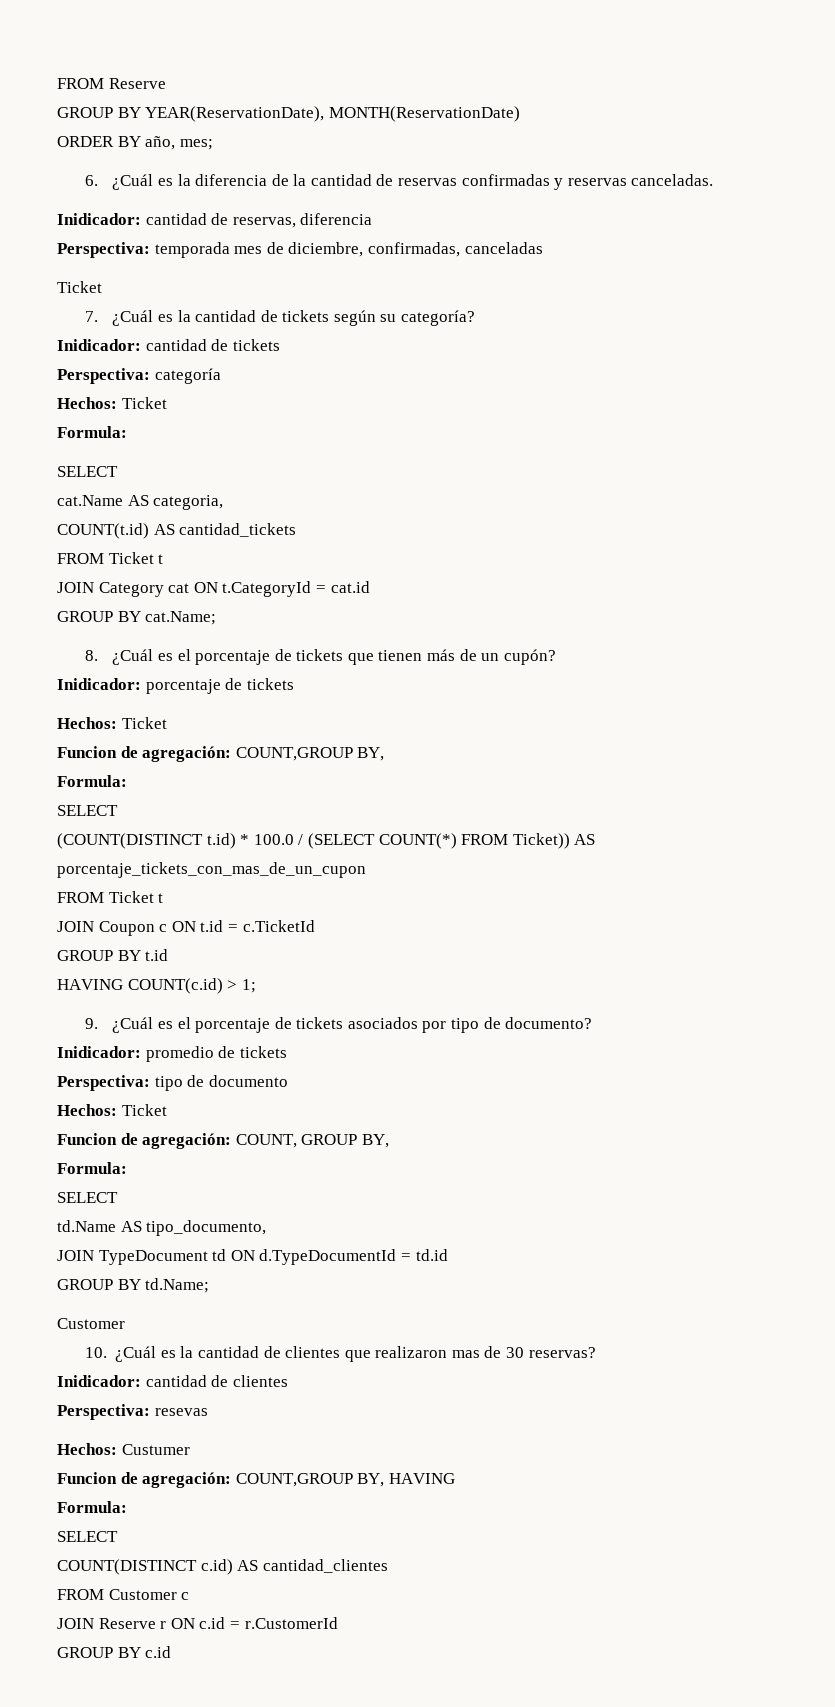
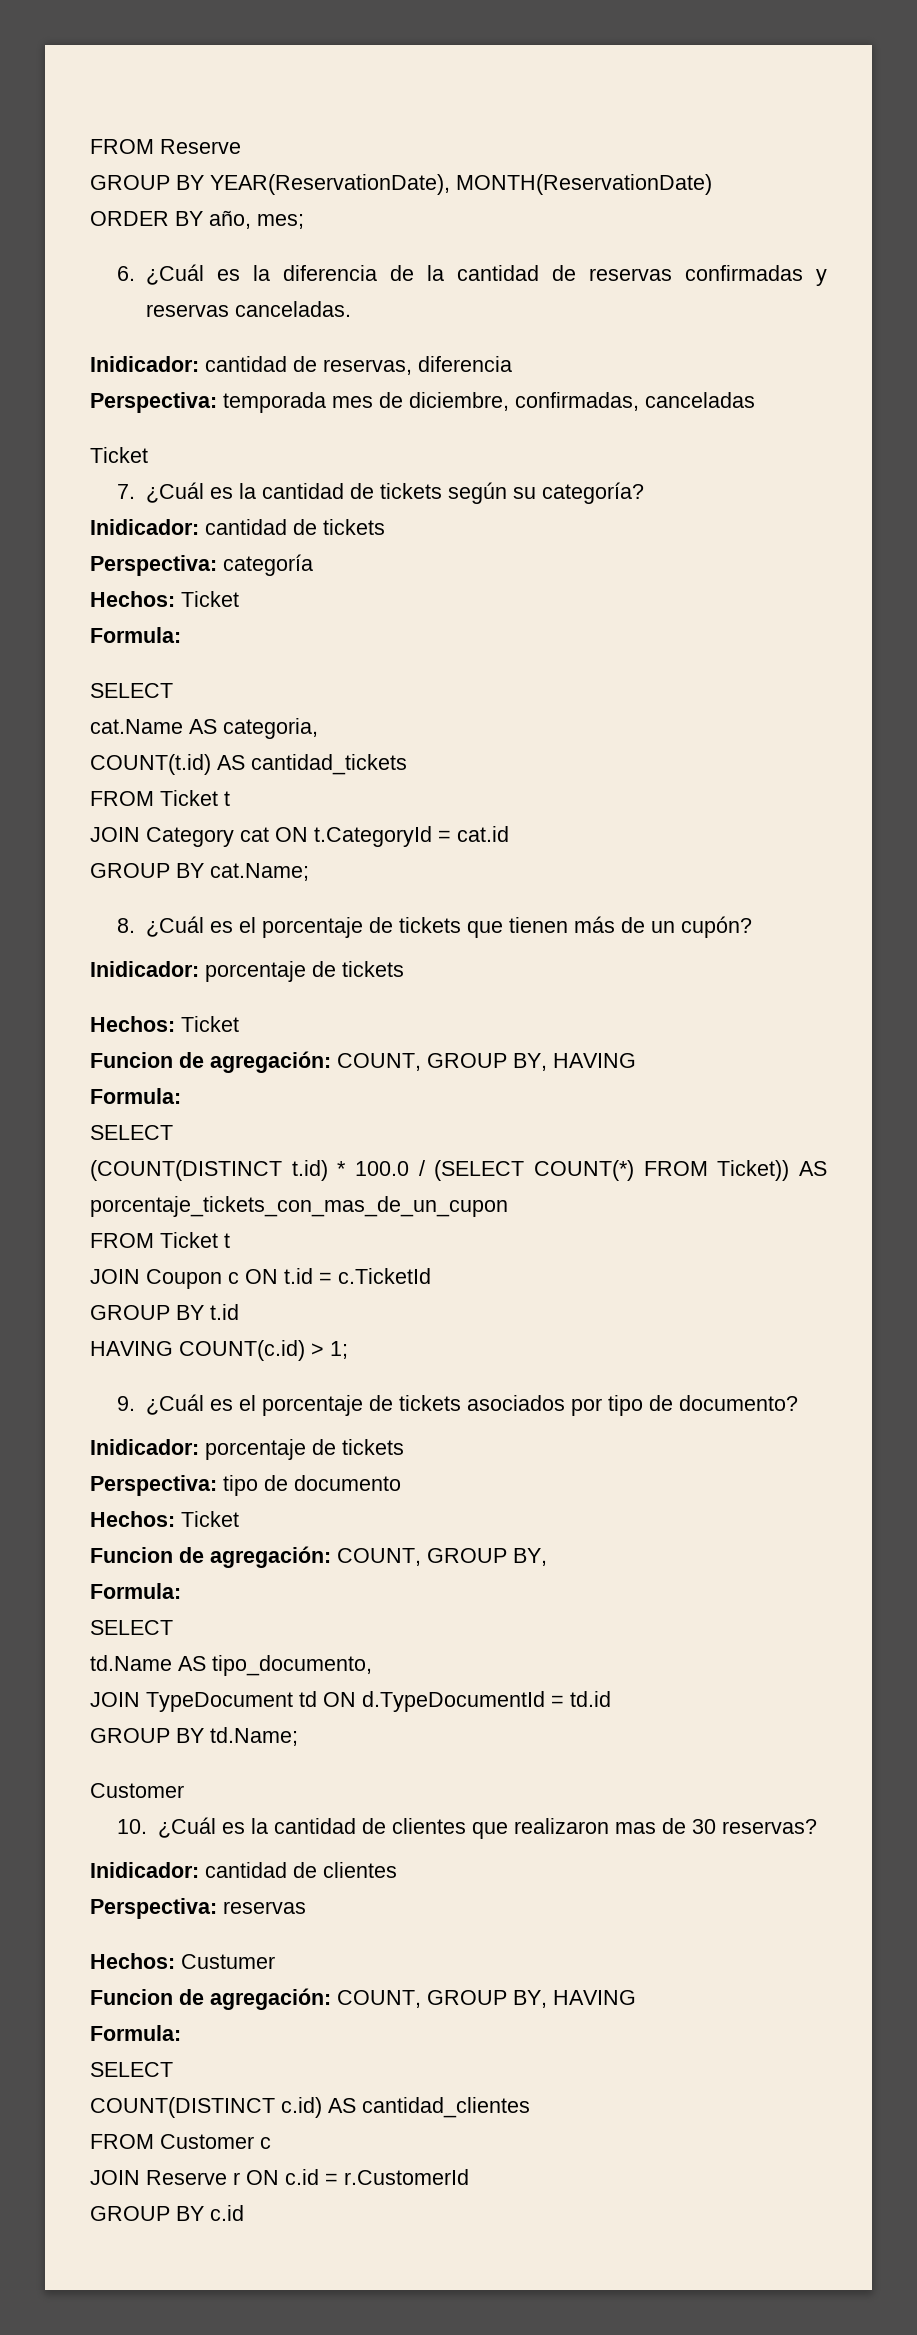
[235,747,385,761] COUNT,GROUP BY, -> [337,1053,636,1071] COUNT, GROUP BY, HAVING
[145,1046,214,1062] promedio -> [205,1439,306,1460] porcentaje
[154,1408,208,1416] resevas -> [223,1901,306,1914] reservas
[235,1473,353,1487] COUNT,GROUP -> [337,1990,507,2008] COUNT, GROUP

